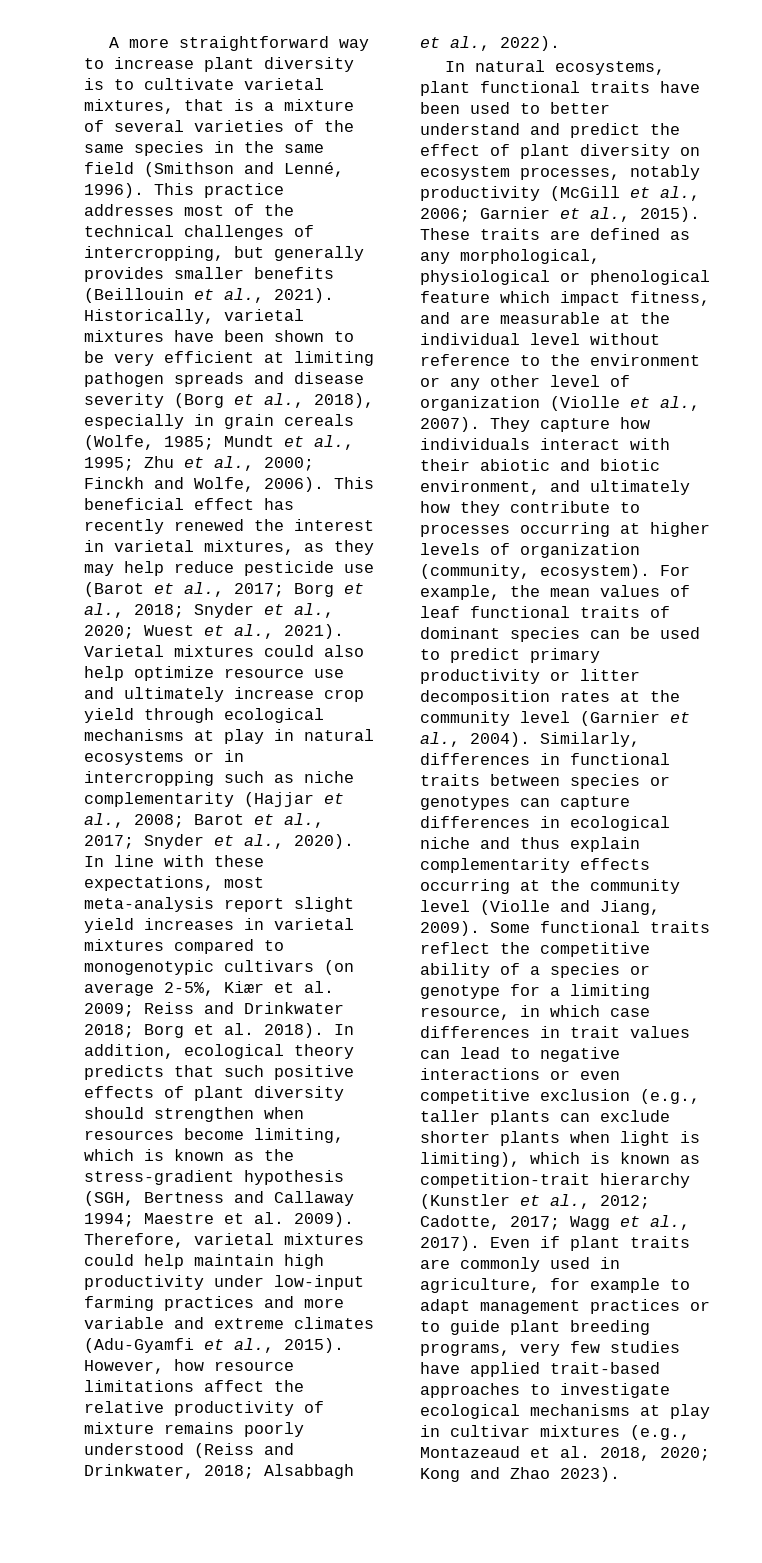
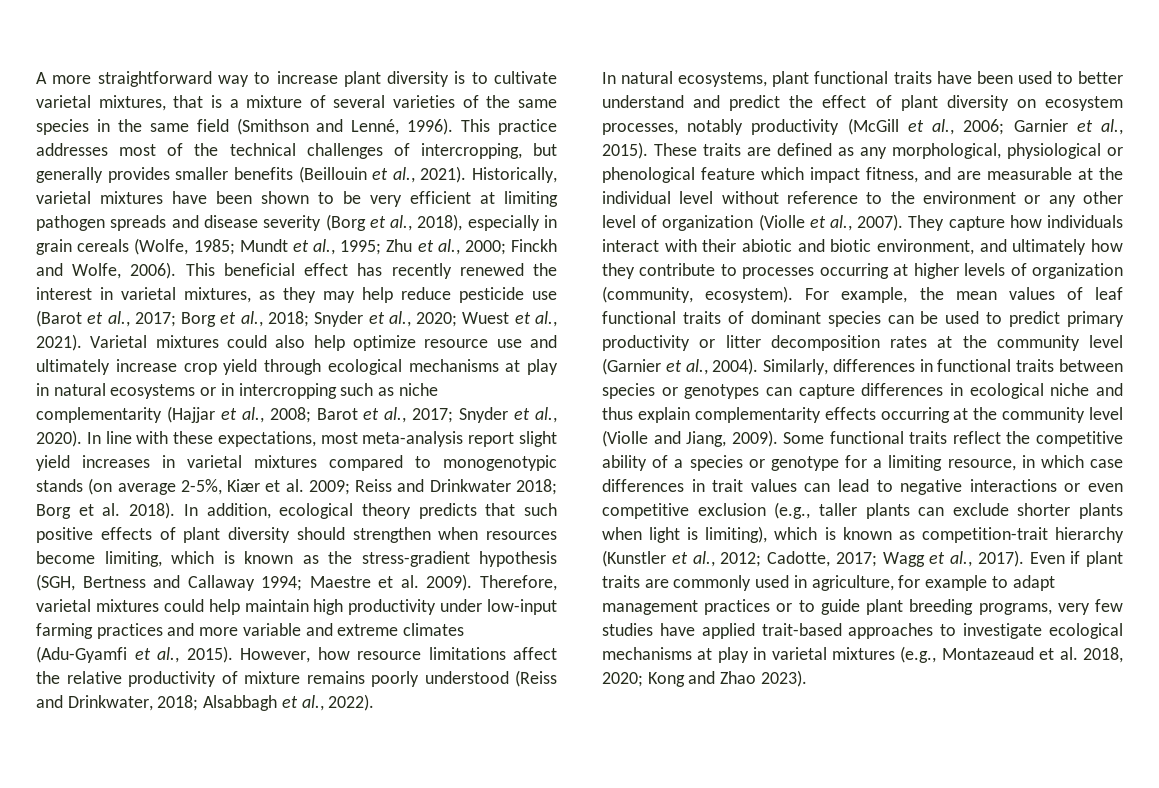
[224,960,314,972] cultivars -> [36,479,83,492] stands
[450,1425,530,1437] cultivar -> [771,647,827,660] varietal

